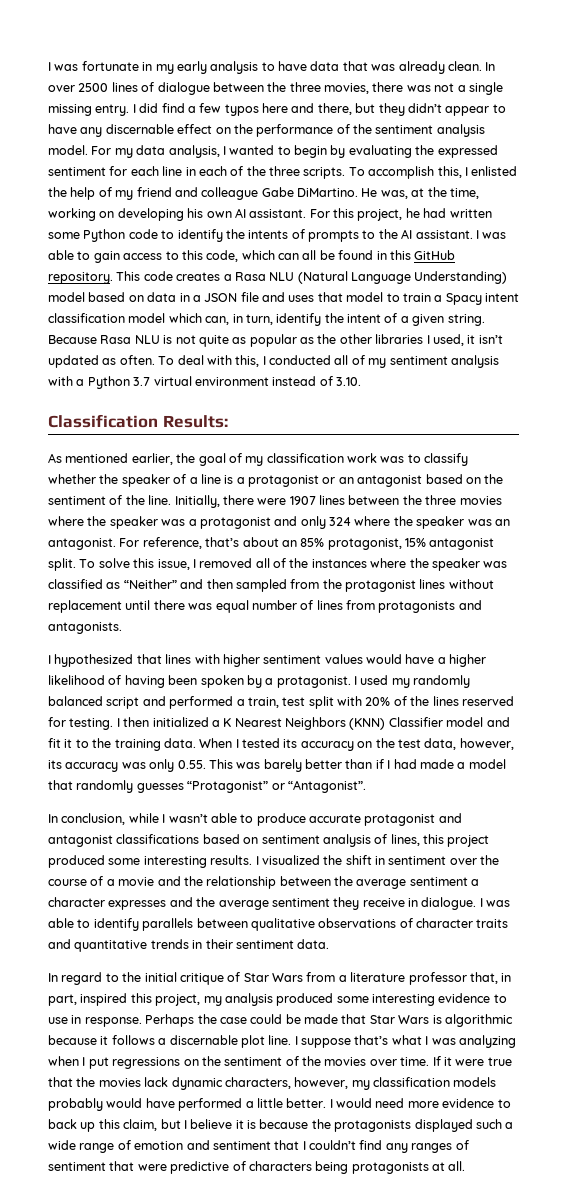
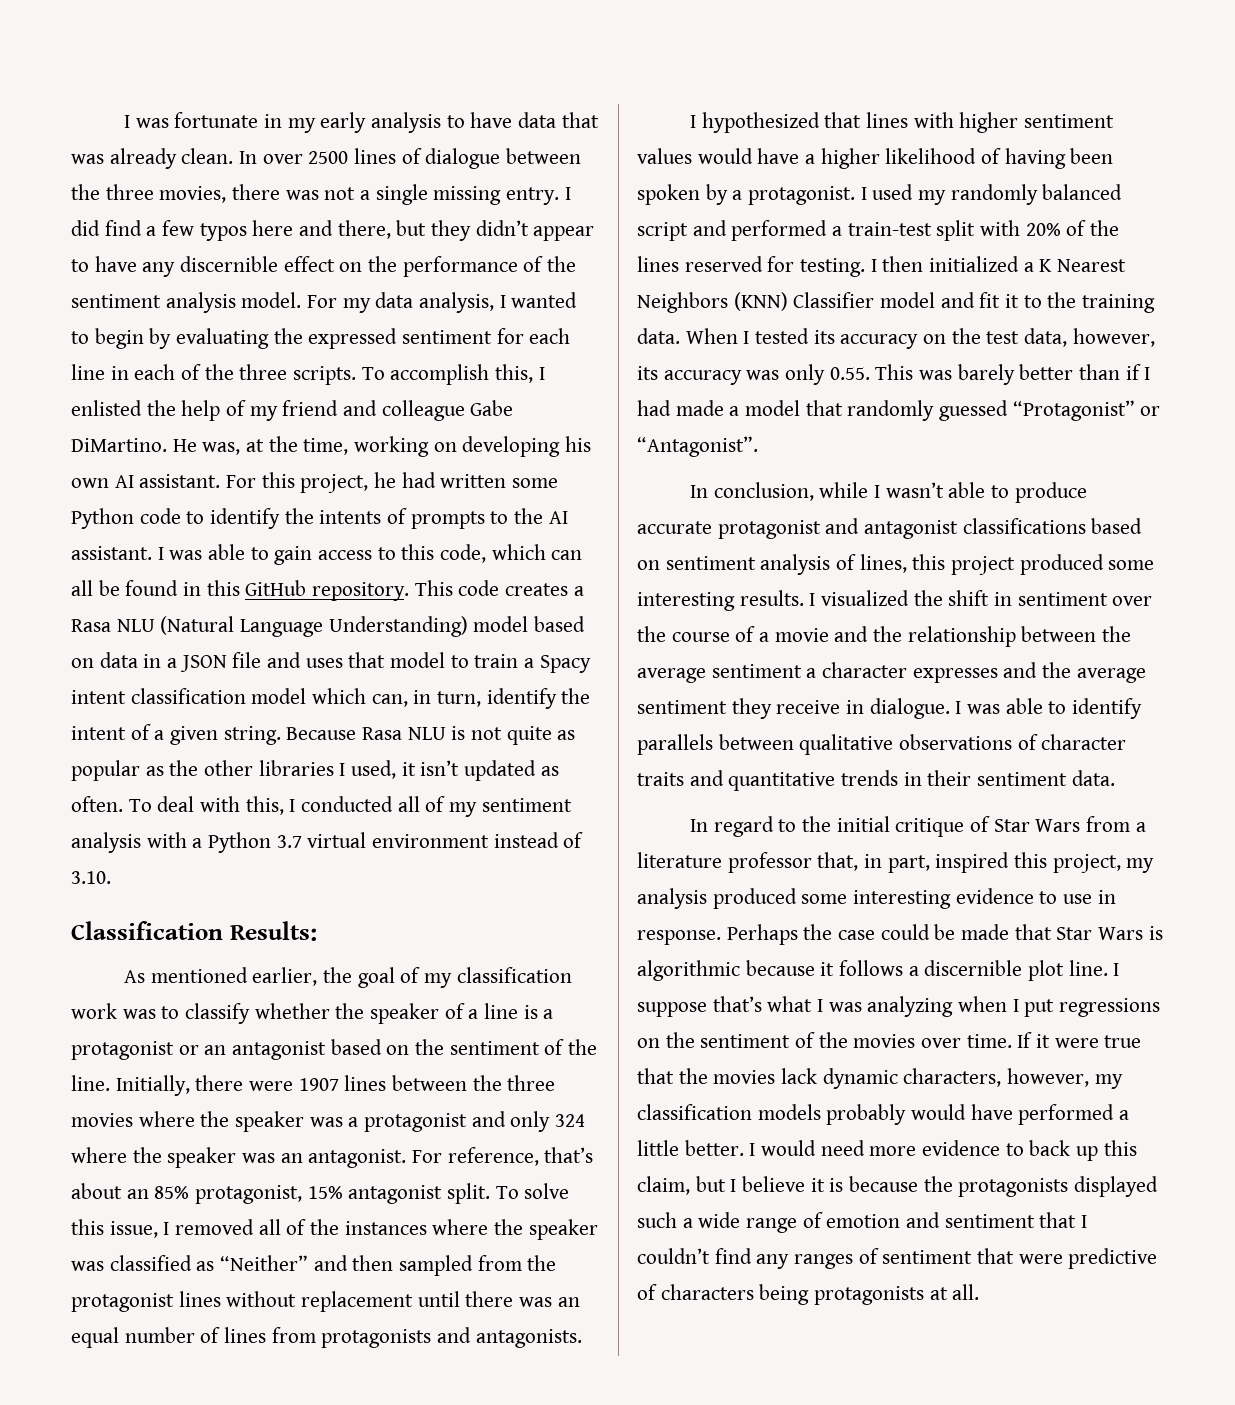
[105,124,174,134] discernable -> [180,256,279,272] discernible
(213, 606) none -> [557,1297,580,1307] an
[247,697,306,708] train, test -> [847,222,932,236] train-test
[136,783,184,793] guesses -> [939,400,1009,421] guessed
[169,1035,238,1045] discernable -> [924,960,1023,976] discernible

